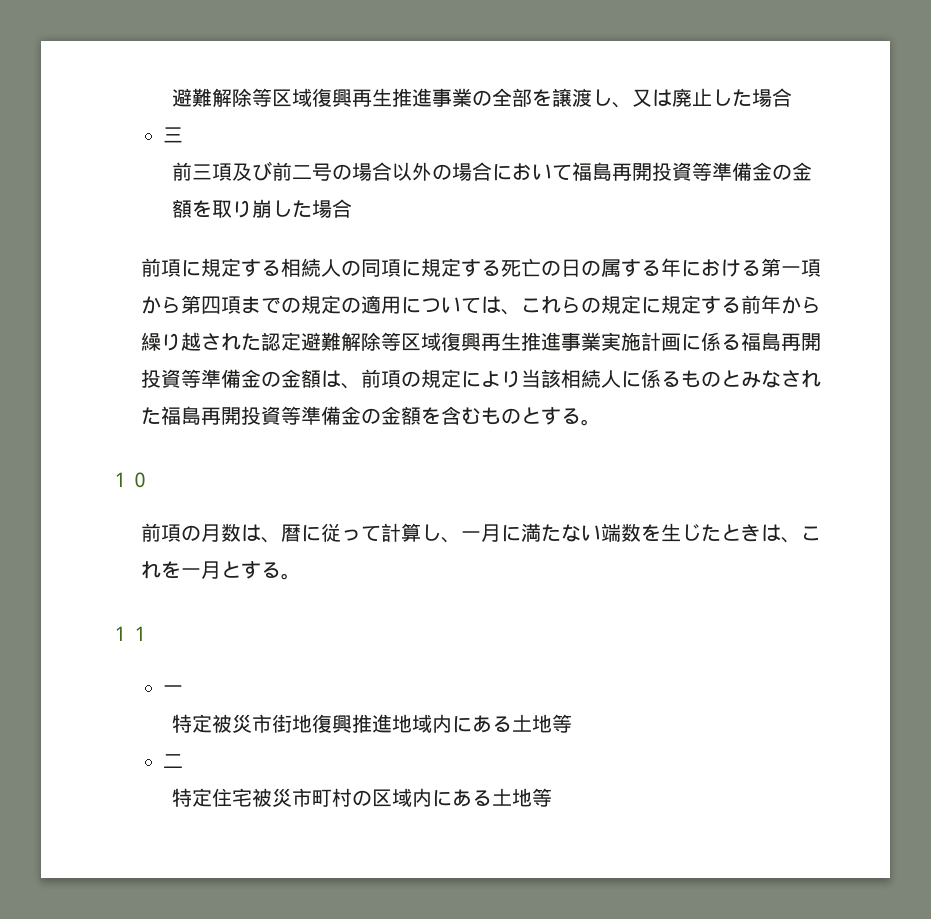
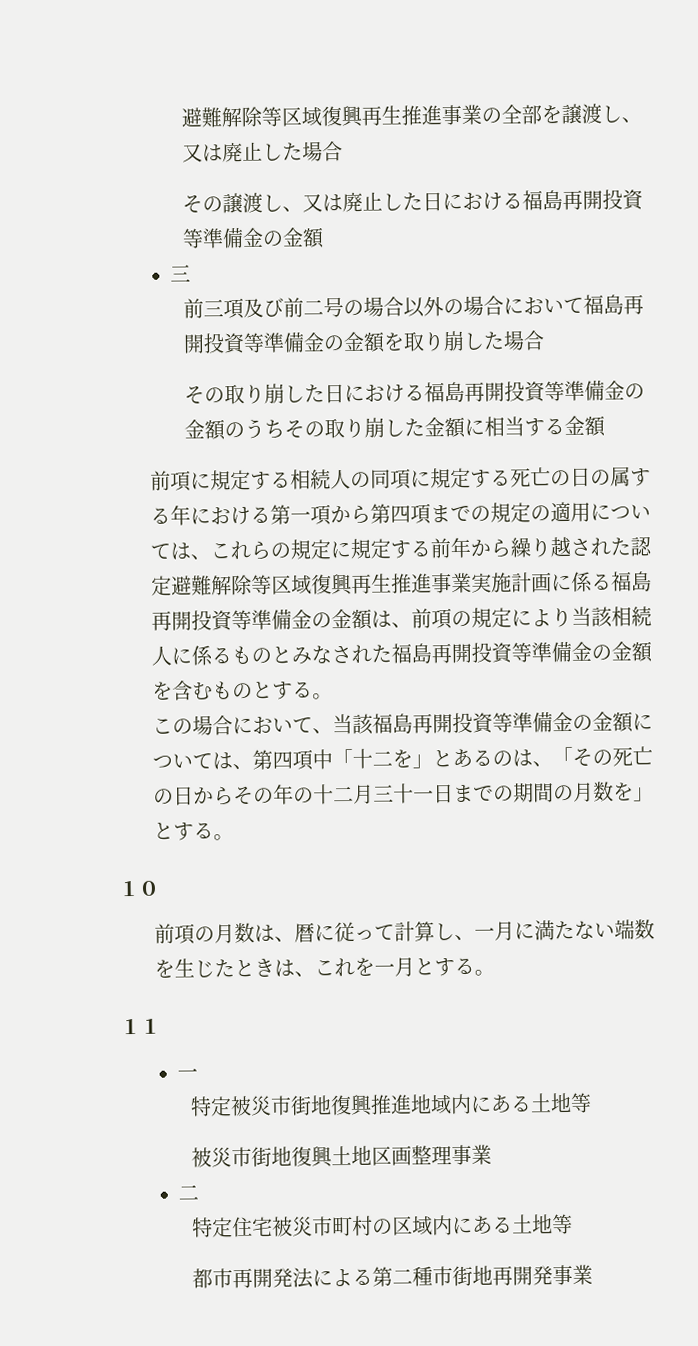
(792, 97) none -> [181,189,644,214] [181,227,325,249] // その譲渡し、又は廃止した日における福島再開投資等準備金の金額
(352, 208) none -> [183,380,645,405] [183,415,606,441] // その取り崩した日における福島再開投資等準備金の金額のうちその取り崩した金額に相当する金額
(601, 422) none -> [151,711,653,736] [151,746,653,771] [152,781,654,806] [152,822,234,841] // この場合において、当該福島再開投資等準備金の金額については、第四項中「十二を」とあるのは、「その死亡の日からその年の十二月三十一日までの期間の月数を」とする。
(572, 723) none -> [190,1144,492,1168] // 被災市街地復興土地区画整理事業
(552, 797) none -> [191,1264,593,1289] // 都市再開発法による第二種市街地再開発事業

